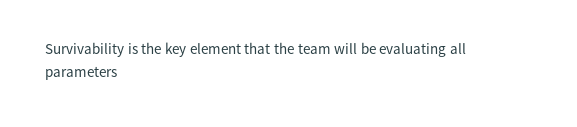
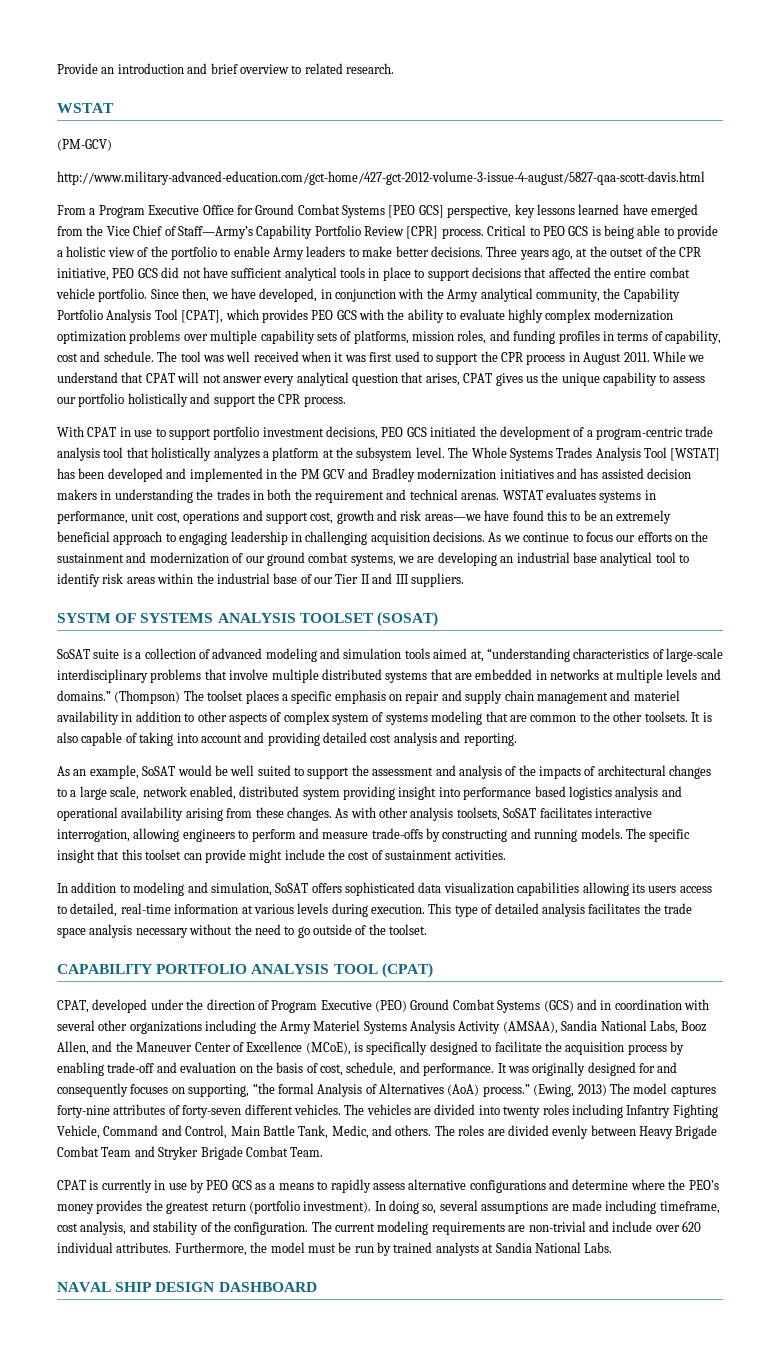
[45,42,467,57] [45,66,117,80] Survivability is the key element that the team will be evaluating all parameters -> [57,63,394,74] [57,103,114,113] [57,139,112,151] [57,171,705,185] [57,204,698,218] [57,225,719,239] [57,246,702,260] [57,267,690,281] [56,288,680,302] [57,309,673,323] [57,330,721,344] [57,351,705,365] [57,372,705,386] [57,393,346,407] [57,426,714,440] [57,447,721,461] [57,468,691,482] [57,489,656,503] [57,510,672,524] [57,531,709,545] [57,552,689,566] [57,573,464,587] [57,612,438,627] [57,648,723,662] [57,669,721,683] [57,690,680,704] [57,711,712,725] [57,732,517,746] [57,765,712,779] [57,786,682,800] [57,807,652,821] [57,828,691,842] [57,849,506,863] [57,882,712,896] [57,903,692,917] [57,924,428,938] [57,963,433,978] [57,999,709,1013] [57,1020,708,1034] [57,1041,684,1055] [57,1062,678,1076] [57,1083,716,1097] [57,1104,718,1118] [57,1125,718,1139] [57,1146,324,1160] [57,1179,719,1193] [57,1200,720,1214] [57,1221,701,1235] [57,1242,613,1256] [57,1282,317,1292] Provide an introduction and brief overview to related research. // WSTAT // (PM-GCV) // http://www.military-advanced-education.com/gct-home/427-gct-2012-volume-3-issue-4-august/5827-qaa-scott-davis.html // From a Program Executive Office for Ground Combat Systems [PEO GCS] perspective, key lessons learned have emerged from the Vice Chief of Staff—Army’s Capability Portfolio Review [CPR] process. Critical to PEO GCS is being able to provide a holistic view of the portfolio to enable Army leaders to make better decisions. Three years ago, at the outset of the CPR initiative, PEO GCS did not have sufficient analytical tools in place to support decisions that affected the entire combat vehicle portfolio. Since then, we have developed, in conjunction with the Army analytical community, the Capability Portfolio Analysis Tool [CPAT], which provides PEO GCS with the ability to evaluate highly complex modernization optimization problems over multiple capability sets of platforms, mission roles, and funding profiles in terms of capability, cost and schedule. The tool was well received when it was first used to support the CPR process in August 2011. While we understand that CPAT will not answer every analytical question that arises, CPAT gives us the unique capability to assess our portfolio holistically and support the CPR process. // With CPAT in use to support portfolio investment decisions, PEO GCS initiated the development of a program-centric trade analysis tool that holistically analyzes a platform at the subsystem level. The Whole Systems Trades Analysis Tool [WSTAT] has been developed and implemented in the PM GCV and Bradley modernization initiatives and has assisted decision makers in understanding the trades in both the requirement and technical arenas. WSTAT evaluates systems in performance, unit cost, operations and support cost, growth and risk areas—we have found this to be an extremely beneficial approach to engaging leadership in challenging acquisition decisions. As we continue to focus our efforts on the sustainment and modernization of our ground combat systems, we are developing an industrial base analytical tool to identify risk areas within the industrial base of our Tier II and III suppliers. // SYSTM OF SYSTEMS ANALYSIS TOOLSET (SOSAT) // SoSAT suite is a collection of advanced modeling and simulation tools aimed at, “understanding characteristics of large-scale interdisciplinary problems that involve multiple distributed systems that are embedded in networks at multiple levels and domains.” (Thompson) The toolset places a specific emphasis on repair and supply chain management and materiel availability in addition to other aspects of complex system of systems modeling that are common to the other toolsets. It is also capable of taking into account and providing detailed cost analysis and reporting. // As an example, SoSAT would be well suited to support the assessment and analysis of the impacts of architectural changes to a large scale, network enabled, distributed system providing insight into performance based logistics analysis and operational availability arising from these changes. As with other analysis toolsets, SoSAT facilitates interactive interrogation, allowing engineers to perform and measure trade-offs by constructing and running models. The specific insight that this toolset can provide might include the cost of sustainment activities. // In addition to modeling and simulation, SoSAT offers sophisticated data visualization capabilities allowing its users access to detailed, real-time information at various levels during execution. This type of detailed analysis facilitates the trade space analysis necessary without the need to go outside of the toolset. // CAPABILITY PORTFOLIO ANALYSIS TOOL (CPAT) // CPAT, developed under the direction of Program Executive (PEO) Ground Combat Systems (GCS) and in coordination with several other organizations including the Army Materiel Systems Analysis Activity (AMSAA), Sandia National Labs, Booz Allen, and the Maneuver Center of Excellence (MCoE), is specifically designed to facilitate the acquisition process by enabling trade-off and evaluation on the basis of cost, schedule, and performance. It was originally designed for and consequently focuses on supporting, “the formal Analysis of Alternatives (AoA) process.” (Ewing, 2013) The model captures forty-nine attributes of forty-seven different vehicles. The vehicles are divided into twenty roles including Infantry Fighting Vehicle, Command and Control, Main Battle Tank, Medic, and others. The roles are divided evenly between Heavy Brigade Combat Team and Stryker Brigade Combat Team. // CPAT is currently in use by PEO GCS as a means to rapidly assess alternative configurations and determine where the PEO’s money provides the greatest return (portfolio investment). In doing so, several assumptions are made including timeframe, cost analysis, and stability of the configuration. The current modeling requirements are non-trivial and include over 620 individual attributes. Furthermore, the model must be run by trained analysts at Sandia National Labs. // NAVAL SHIP DESIGN DASHBOARD

